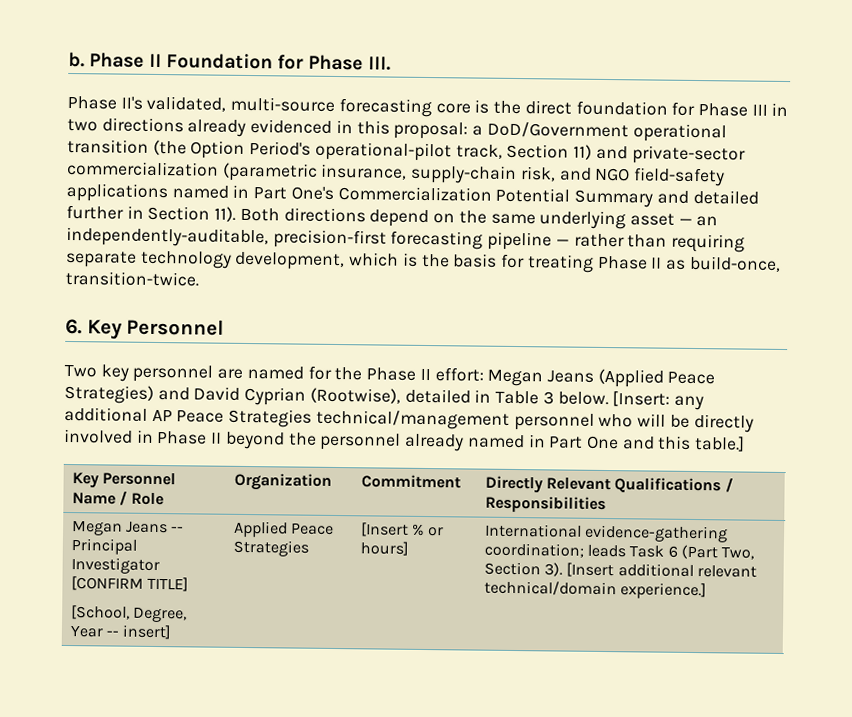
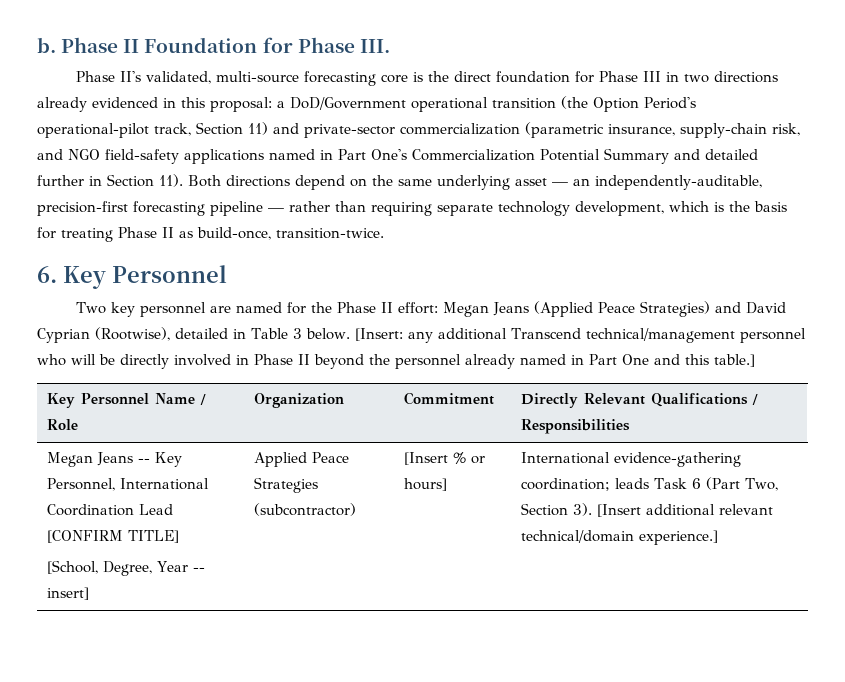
[151,408,313,428] AP Peace Strategies -> [510,328,581,339] Transcend
[70,538,137,555] [70,557,160,575] Principal Investigator -> [154,452,182,467] [46,478,209,491] [46,504,173,516] Key Personnel, International Coordination Lead
(309, 548) none -> [253,503,356,516] (subcontractor)

